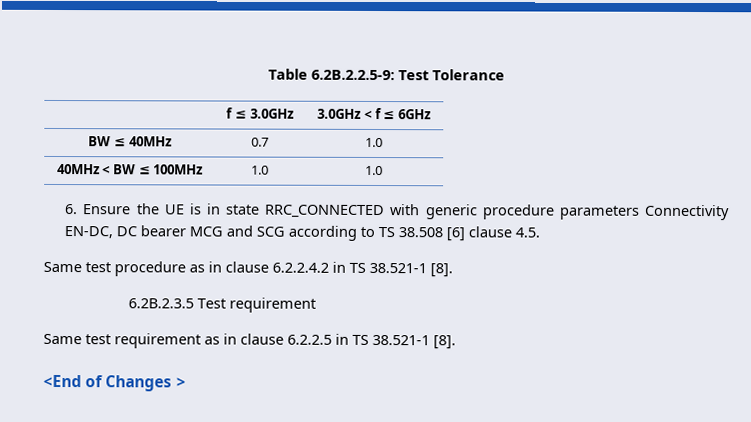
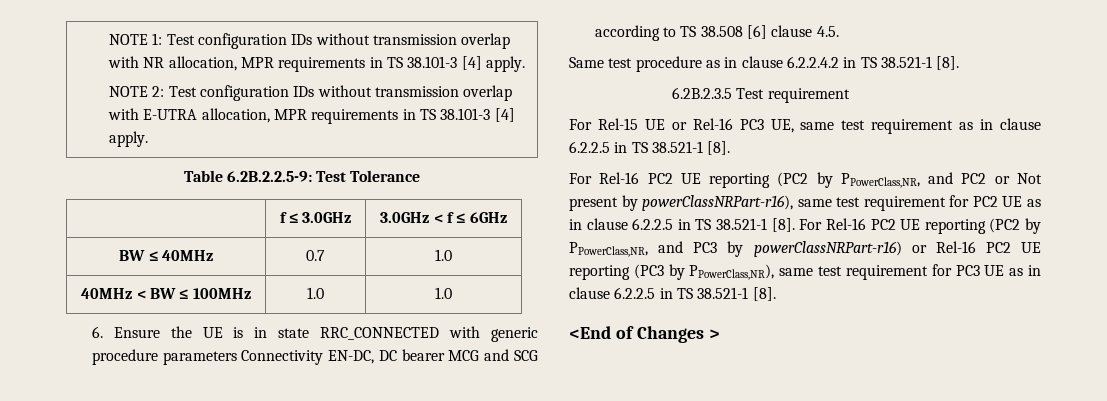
(268, 74) none -> [109,33,511,49] [108,56,525,72] [109,85,513,101] [108,108,515,124] [109,131,149,147] NOTE 1: Test configuration IDs without transmission overlap with NR allocation, MPR requirements in TS 38.101-3 [4] apply. // NOTE 2: Test configuration IDs without transmission overlap with E-UTRA allocation, MPR requirements in TS 38.101-3 [4] apply. //
[43,333,82,345] Same -> [569,118,835,133] For Rel-15 UE or Rel-16 PC3 UE, same
(456, 342) none -> [569,172,1042,188] [569,195,1041,211] [569,218,1041,234] [569,241,1041,257] [569,264,1041,280] [569,287,776,301] // For Rel-16 PC2 UE reporting (PC2 by PPowerClass,NR, and PC2 or Not present by powerClassNRPart-r16), same test requirement for PC2 UE as in clause 6.2.2.5 in TS 38.521-1 [8]. For Rel-16 PC2 UE reporting (PC2 by PPowerClass,NR, and PC3 by powerClassNRPart-r16) or Rel-16 PC2 UE reporting (PC3 by PPowerClass,NR), same test requirement for PC3 UE as in clause 6.2.2.5 in TS 38.521-1 [8].

